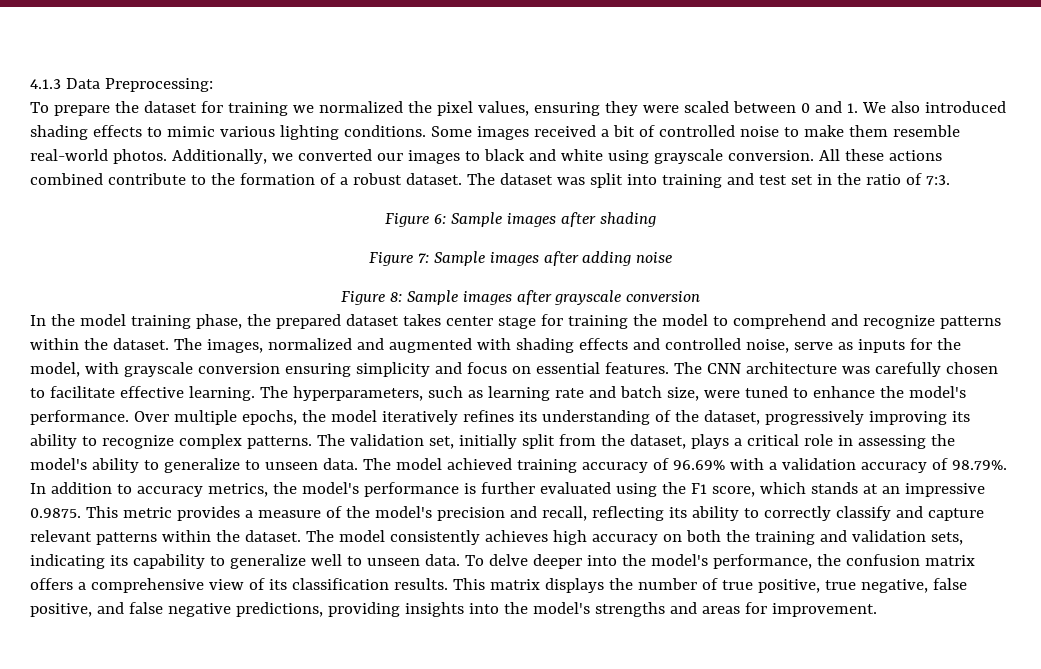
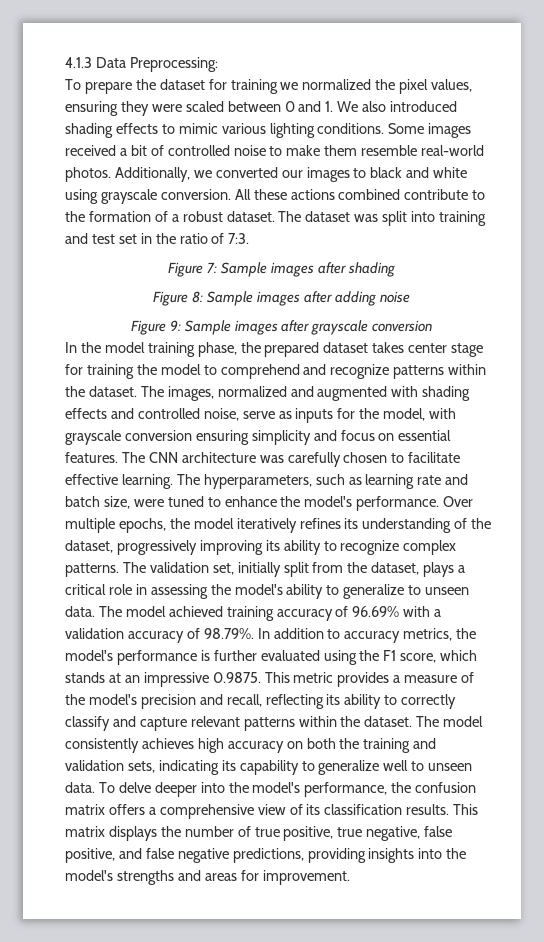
[434,214,447,224] 6: -> [207,262,218,273] 7:
[417,253,429,263] 7: -> [192,291,204,303] 8:
[389,292,402,302] 8: -> [169,320,181,331] 9:

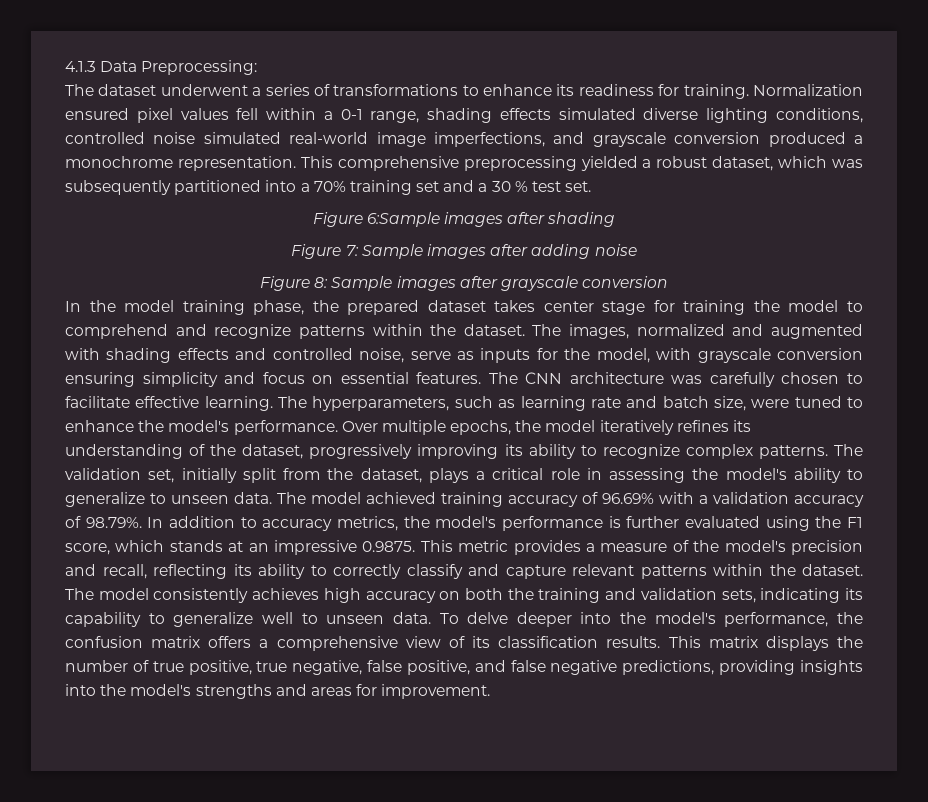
[65,79,473,94] [65,101,458,116] [65,123,472,138] [65,145,485,156] [65,167,468,182] [65,189,486,204] [65,211,487,226] [65,233,250,244] [168,262,268,277] To prepare the dataset for training we normalized the pixel values, ensuring they were scaled between 0 and 1. We also introduced shading effects to mimic various lighting conditions. Some images received a bit of controlled noise to make them resemble real-world photos. Additionally, we converted our images to black and white using grayscale conversion. All these actions combined contribute to the formation of a robust dataset. The dataset was split into training and test set in the ratio of 7:3. // Figure 7: Sample -> [65,84,863,99] [65,108,863,123] [65,132,863,147] [65,156,863,171] [65,180,592,195] [312,212,440,227] The dataset underwent a series of transformations to enhance its readiness for training. Normalization ensured pixel values fell within a 0-1 range, shading effects simulated diverse lighting conditions, controlled noise simulated real-world image imperfections, and grayscale conversion produced a monochrome representation. This comprehensive preprocessing yielded a robust dataset, which was subsequently partitioned into a 70% training set and a 30 % test set. // Figure 6:Sample
[192,291,204,303] 8: -> [345,245,359,256] 7:
[169,320,181,331] 9: -> [314,277,329,288] 8:

